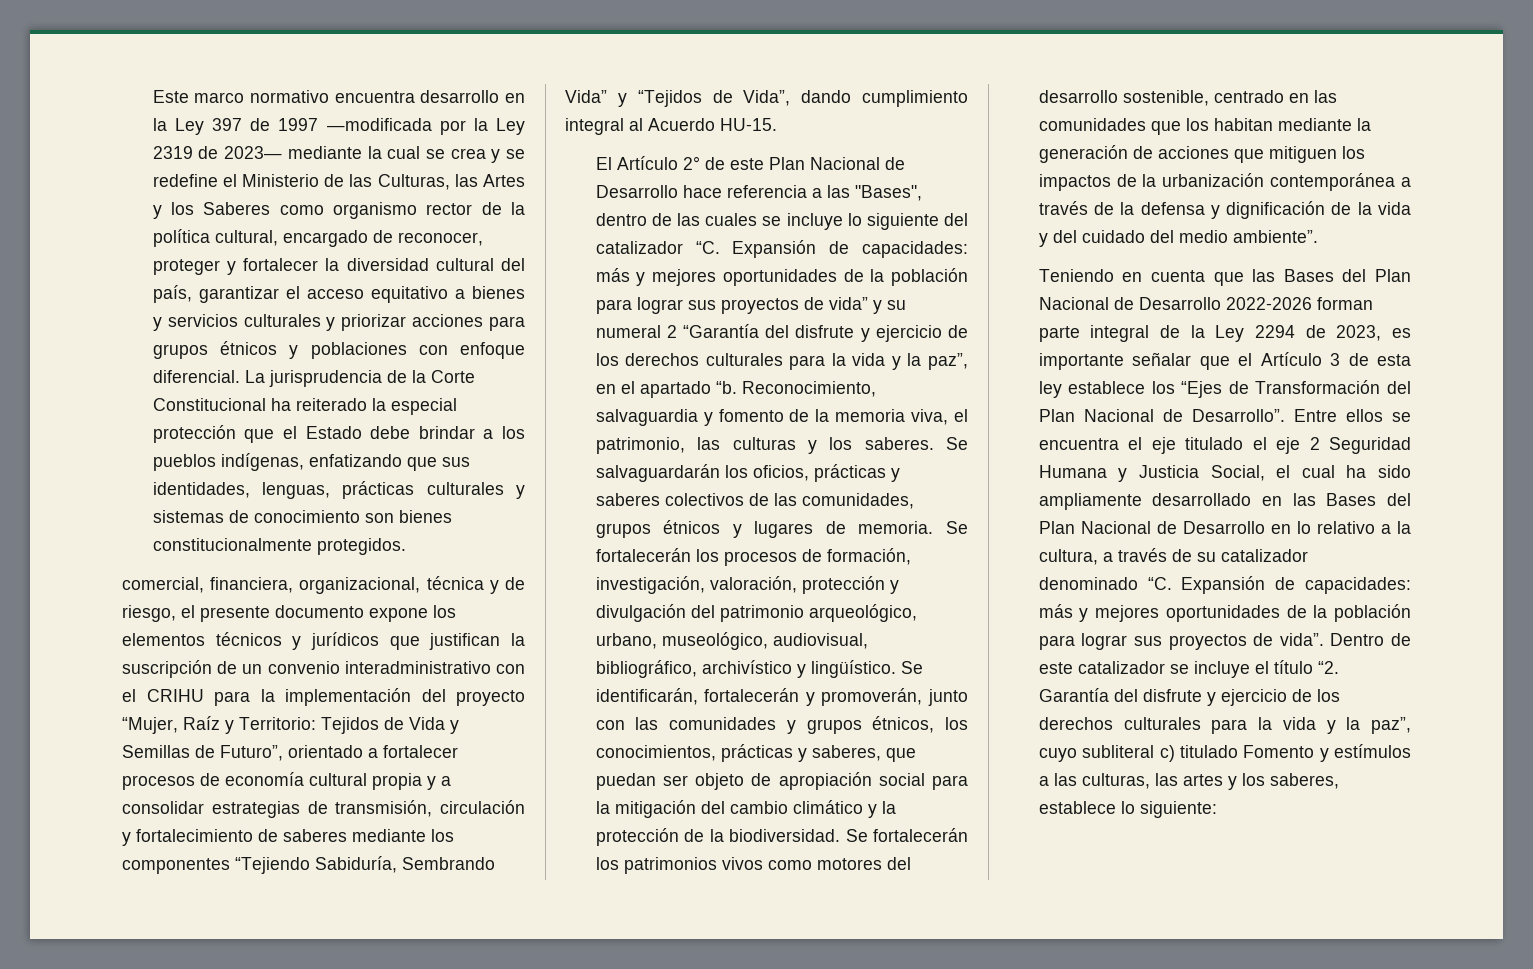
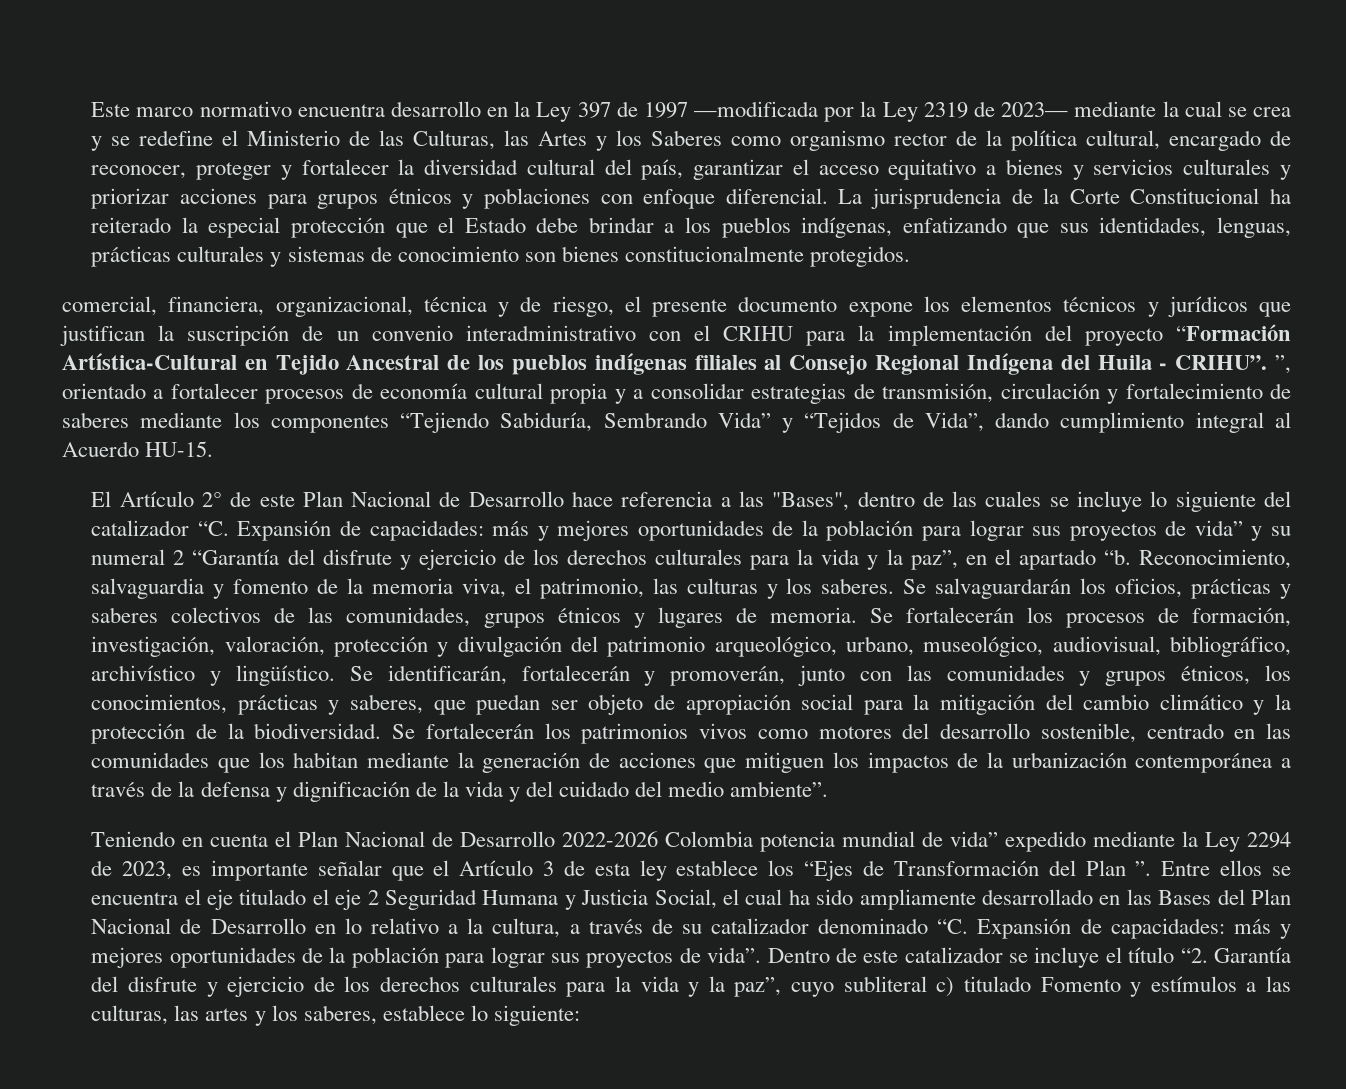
[122,716,459,734] [122,745,283,761] “Mujer, Raíz y Territorio: Tejidos de Vida y Semillas de Futuro”, -> [1176,324,1291,341] [62,353,1291,375] “Formación Artística-Cultural en Tejido Ancestral de los pueblos indígenas filiales al Consejo Regional Indígena del Huila - CRIHU”. ”,
[1213,269,1367,286] que las Bases del -> [275,831,292,847] el
[1316,297,1373,310] [1038,325,1181,342] forman parte integral de -> [665,831,1176,852] Colombia potencia mundial de vida” expedido mediante
[1083,409,1285,422] Nacional de Desarrollo”. -> [1135,861,1152,876] ”.

